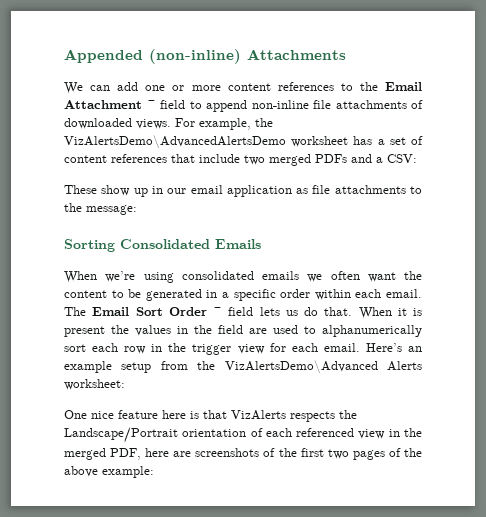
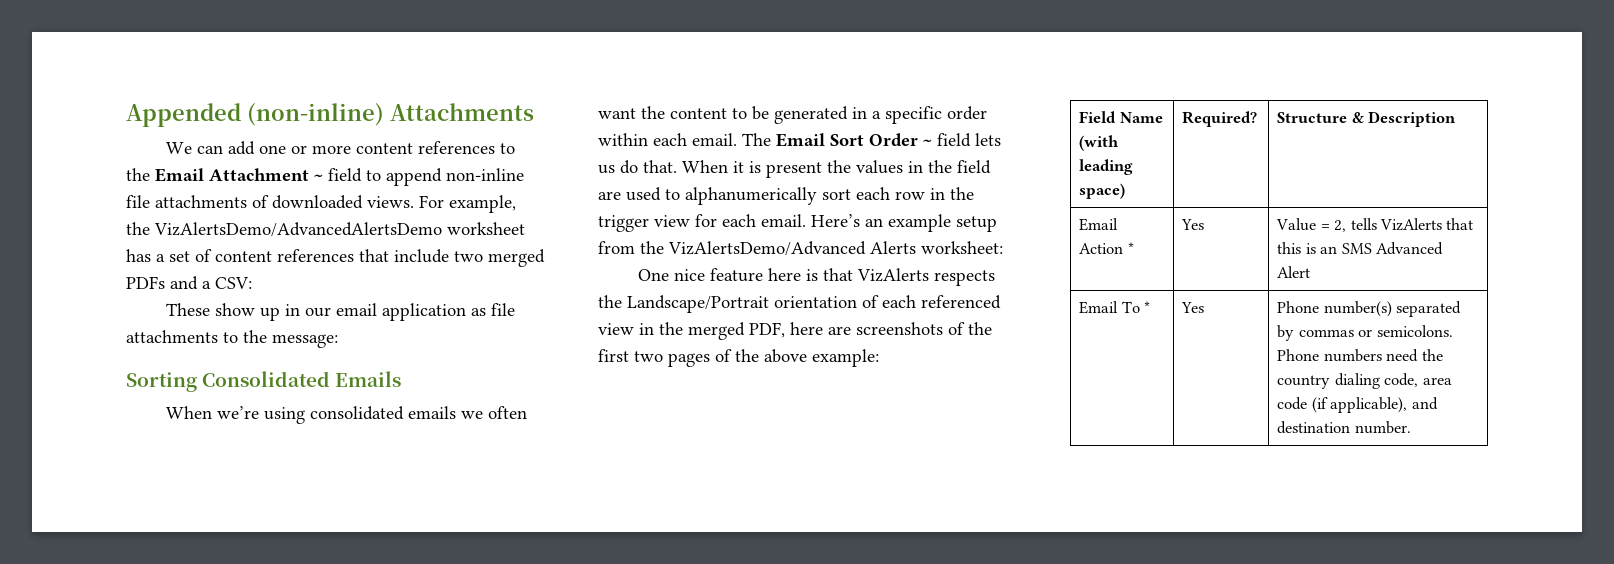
[64,135,286,149] VizAlertsDemo\AdvancedAlertsDemo -> [154,222,442,237] VizAlertsDemo/AdvancedAlertsDemo
[224,360,378,374] VizAlertsDemo\Advanced -> [668,241,866,256] VizAlertsDemo/Advanced
(154, 472) none -> [1079,111,1163,123] [1079,135,1120,151] [1079,159,1134,175] [1079,183,1126,199] [1182,111,1258,127] [1277,111,1457,127] [1079,218,1119,231] [1079,242,1134,254] [1181,219,1205,230] [1276,218,1474,232] [1277,242,1443,255] [1277,266,1311,278] [1079,301,1151,314] [1181,302,1205,313] [1277,301,1462,317] [1277,325,1453,341] [1277,349,1443,362] [1277,373,1452,389] [1277,397,1438,413] [1277,421,1411,434] // Field Name (with leading space) | Required? | Structure & Description // Email Action * | Yes | Value = 2, tells VizAlerts that this is an SMS Advanced Alert // Email To * | Yes | Phone number(s) separated by commas or semicolons. Phone numbers need the country dialing code, area code (if applicable), and destination number.

